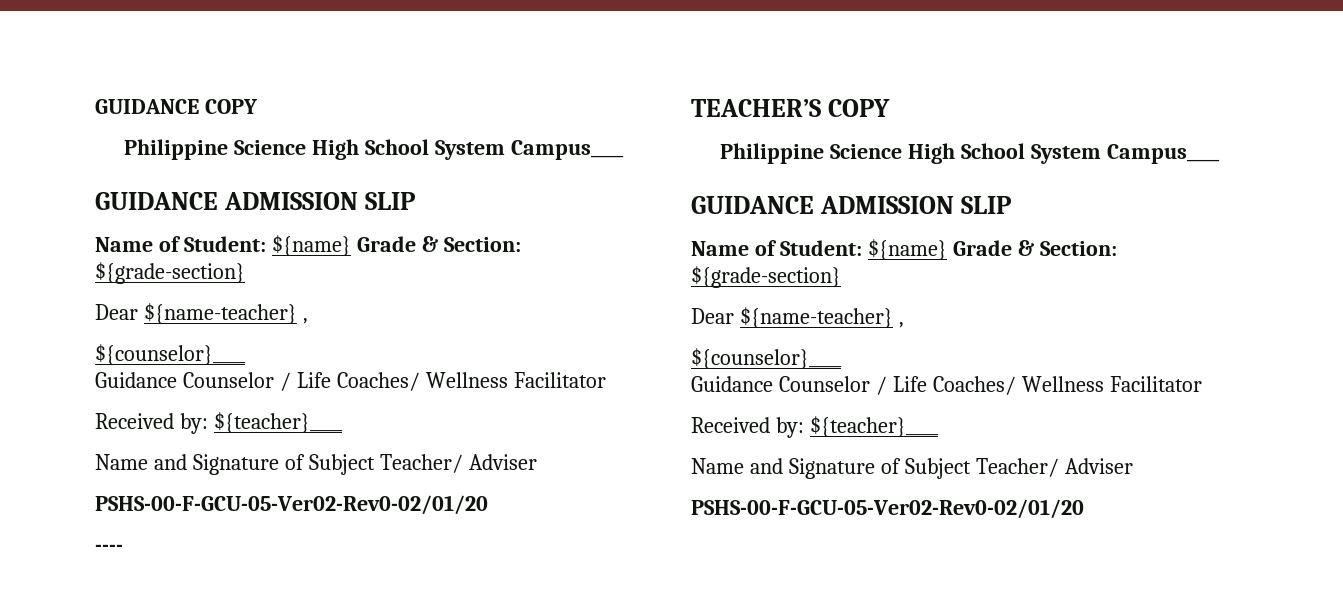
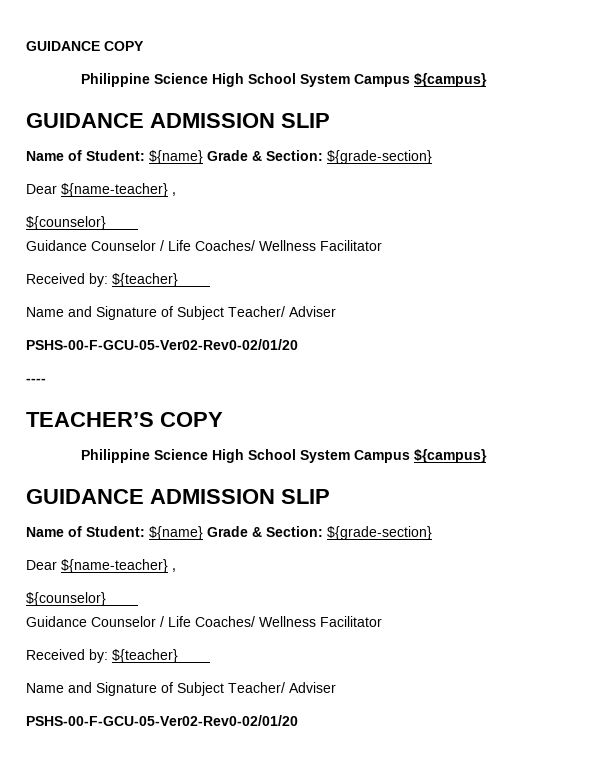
[510,140,624,160] Campus____ -> [353,73,487,87] Campus ${campus}
[1106,144,1220,164] Campus____ -> [353,449,487,463] Campus ${campus}

